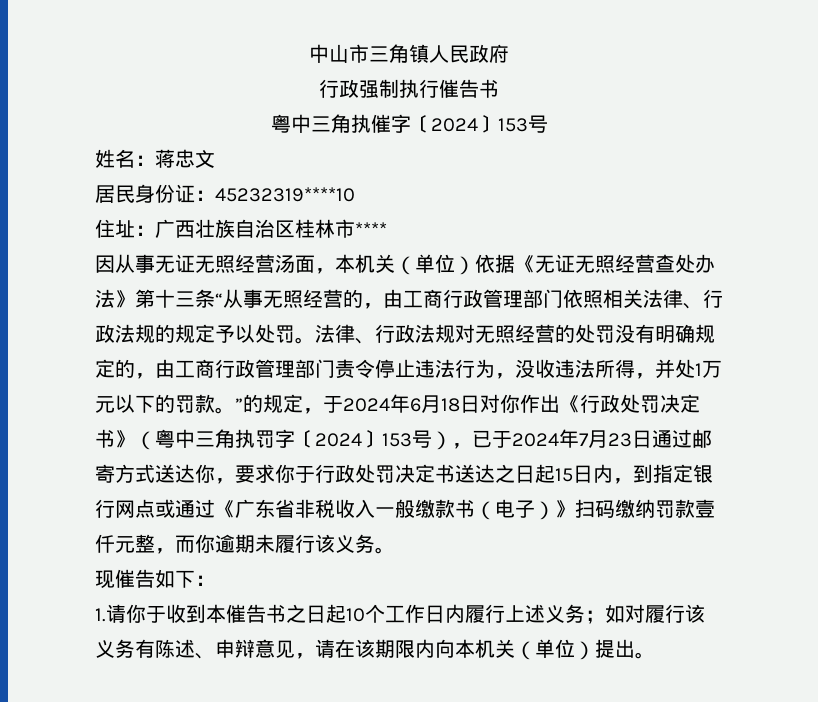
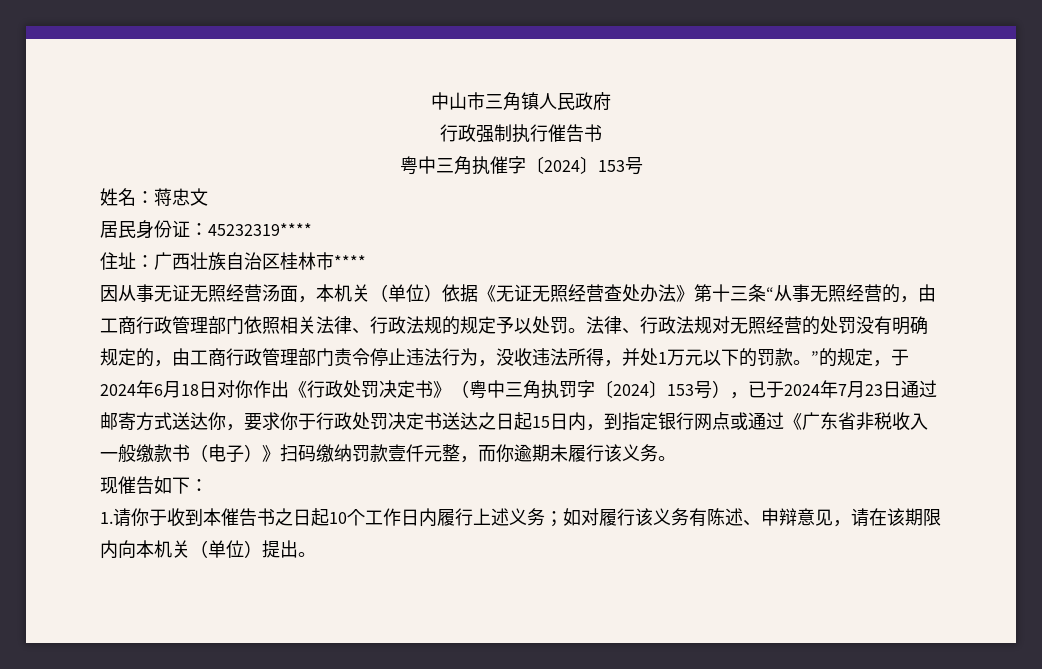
[215,187,355,202] 45232319****10 -> [208,223,312,236] 45232319****

